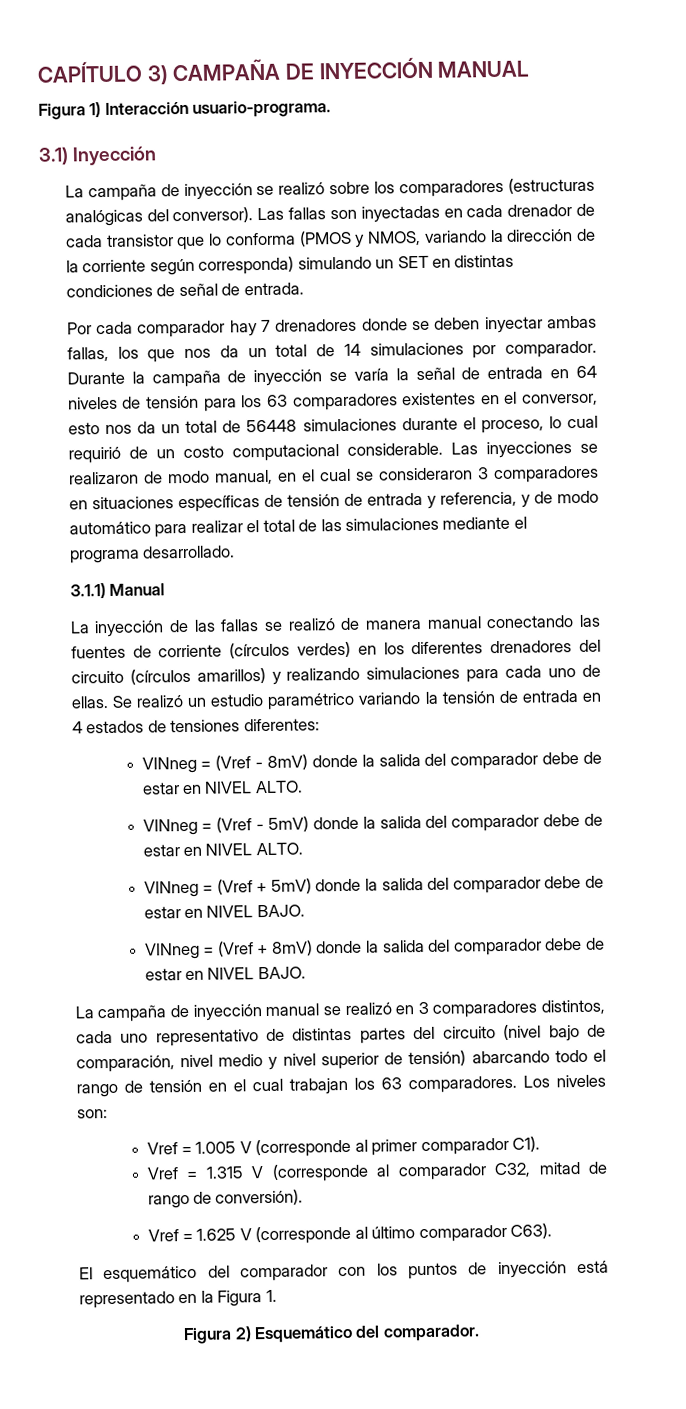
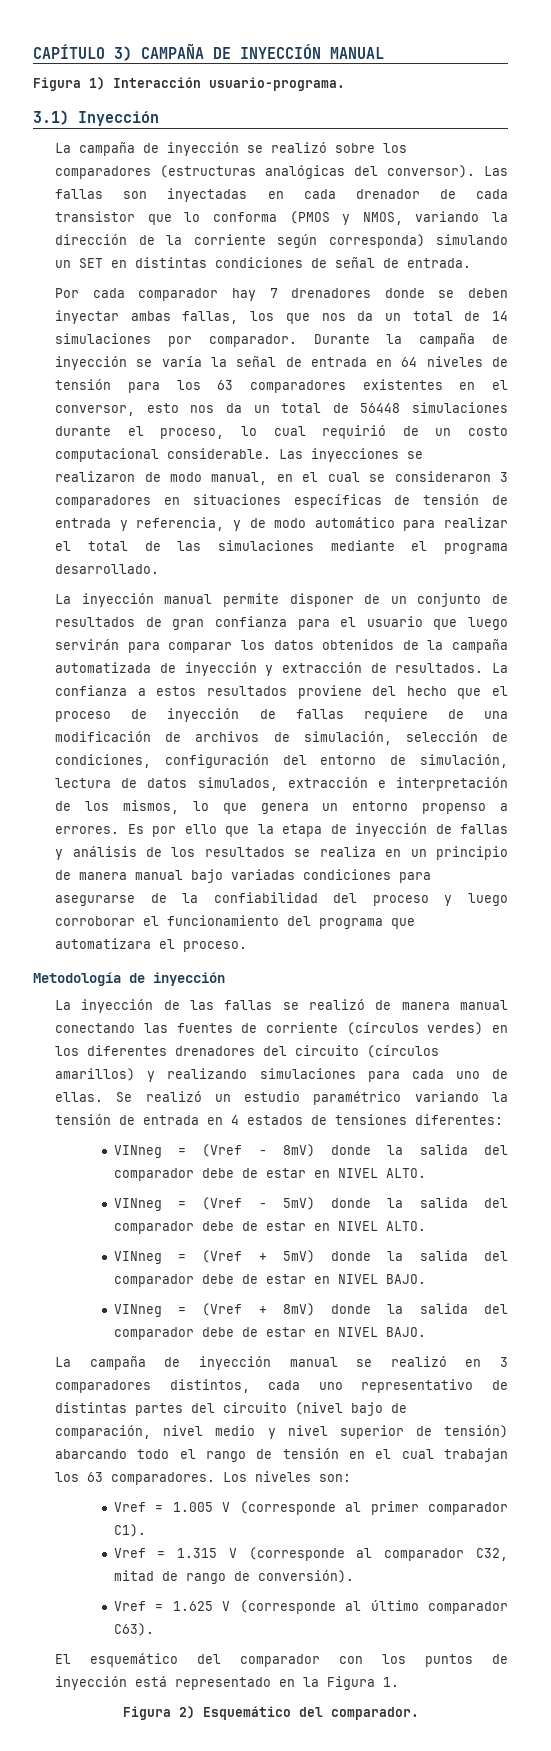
[69,583,166,599] 3.1.1) Manual -> [55,593,509,607] [55,616,509,630] [55,639,509,653] [55,662,508,676] [55,685,509,699] [55,708,509,722] [55,731,508,745] [55,754,508,768] [55,777,508,791] [55,800,508,814] [55,823,509,837] [55,846,509,860] [55,869,432,883] [55,892,509,906] [55,915,416,929] [55,938,248,952] [33,972,225,986] La inyección manual permite disponer de un conjunto de resultados de gran confianza para el usuario que luego servirán para comparar los datos obtenidos de la campaña automatizada de inyección y extracción de resultados. La confianza a estos resultados proviene del hecho que el proceso de inyección de fallas requiere de una modificación de archivos de simulación, selección de condiciones, configuración del entorno de simulación, lectura de datos simulados, extracción e interpretación de los mismos, lo que genera un entorno propenso a errores. Es por ello que la etapa de inyección de fallas y análisis de los resultados se realiza en un principio de manera manual bajo variadas condiciones para asegurarse de la confiabilidad del proceso y luego corroborar el funcionamiento del programa que automatizara el proceso. // Metodología de inyección

